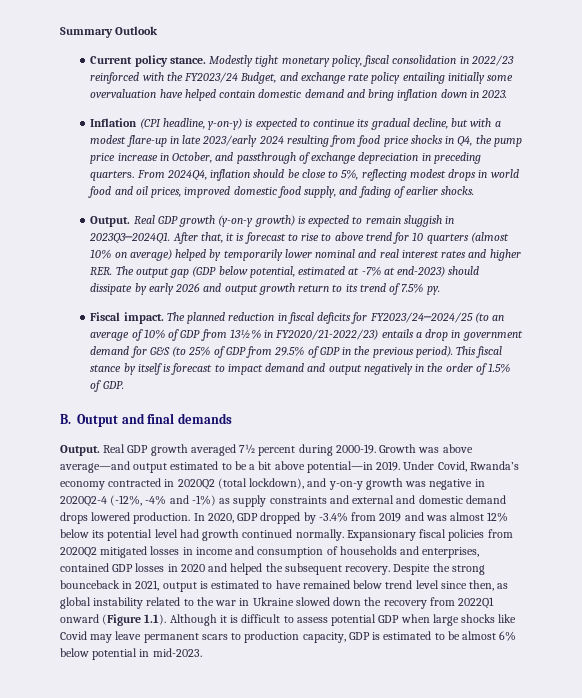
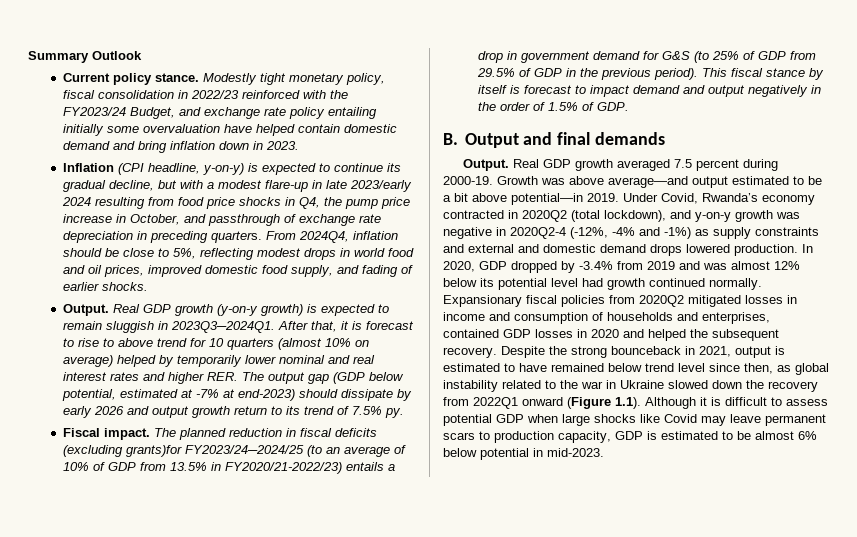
(357, 158) none -> [358,214,381,223] rate
[351,312,368,324] for -> [62,445,182,457] (excluding grants)for
[229,329,261,339] 13½% -> [169,462,207,471] 13.5%
[239,444,256,454] 7½ -> [673,159,692,168] 7.5

